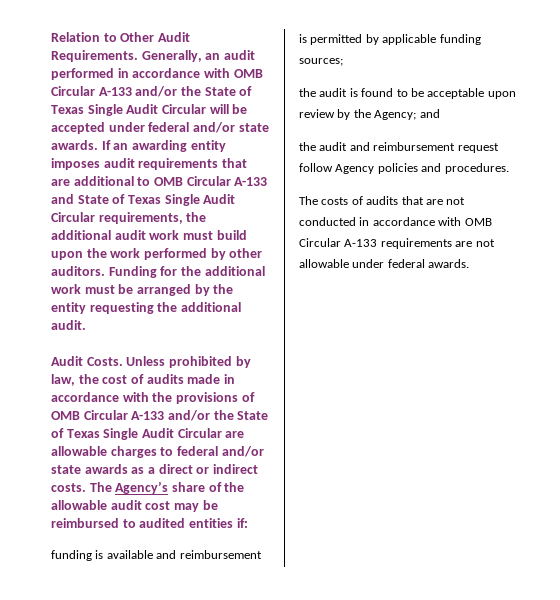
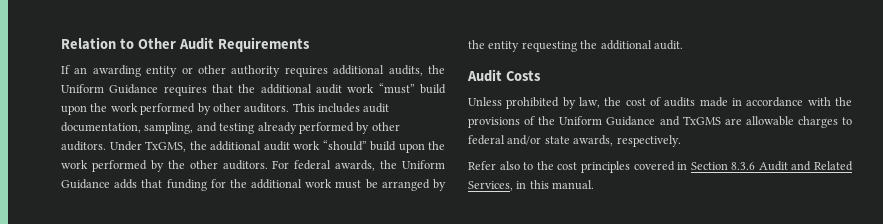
[51,50,255,62] [51,68,263,80] [51,86,253,97] [51,104,248,116] [51,122,269,134] [51,140,226,152] [51,158,247,170] [51,176,268,186] [51,194,236,206] [51,212,207,224] [51,230,213,240] Requirements. Generally, an audit performed in accordance with OMB Circular A-133 and/or the State of Texas Single Audit Circular will be accepted under federal and/or state awards. If an awarding entity imposes audit requirements that are additional to OMB Circular A-133 and State of Texas Single Audit Circular requirements, the additional audit work must -> [217,37,310,52] [61,65,445,77] [61,83,415,96] Requirements // If an awarding entity or other authority requires additional audits, the Uniform Guidance requires that the additional audit work “must”
[108,266,157,278] Funding -> [292,103,390,113] [61,122,400,134] [61,140,445,153] [61,160,445,172] [61,179,207,191] This includes audit documentation, sampling, and testing already performed by other auditors. Under TxGMS, the additional audit work “should” build upon the work performed by the other auditors. For federal awards, the Uniform Guidance adds that funding
[86,357,123,366] Costs. -> [505,70,541,81] Costs //
[51,410,269,421] [51,428,222,440] OMB Circular A-133 and/or the State of Texas Single Audit Circular -> [538,116,721,126] the Uniform Guidance and TxGMS
[84,464,258,474] [51,481,245,494] [51,500,218,512] [51,518,248,528] [51,550,262,561] [299,34,481,45] [299,58,343,66] [299,88,516,99] [299,109,440,120] [299,142,499,153] [299,163,509,174] [299,196,466,205] [299,217,492,226] [299,238,495,249] [299,259,470,268] awards as a direct or indirect costs. The Agency’s share of the allowable audit cost may be reimbursed to audited entities if: // funding is available and reimbursement is permitted by applicable funding sources; // the audit is found to be acceptable upon review by the Agency; and // the audit and reimbursement request follow Agency policies and procedures. // The costs of audits that are not conducted in accordance with OMB Circular A-133 requirements are not allowable under federal awards. -> [573,135,681,147] [468,161,853,173] [468,180,595,191] awards, respectively. // Refer also to the cost principles covered in Section 8.3.6 Audit and Related Services, in this manual.

